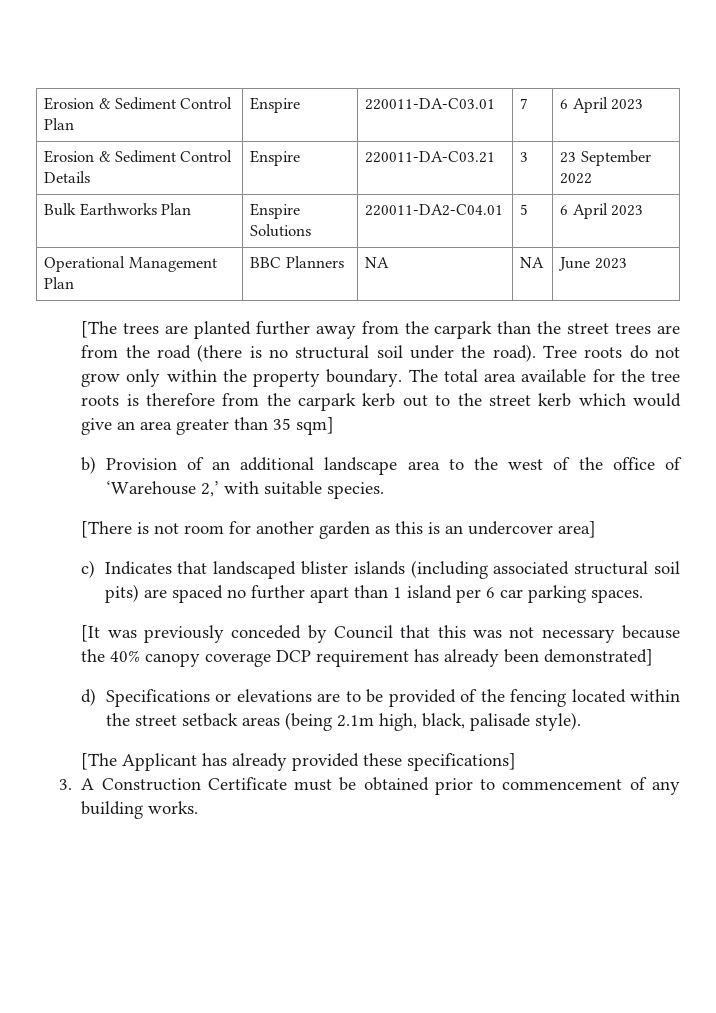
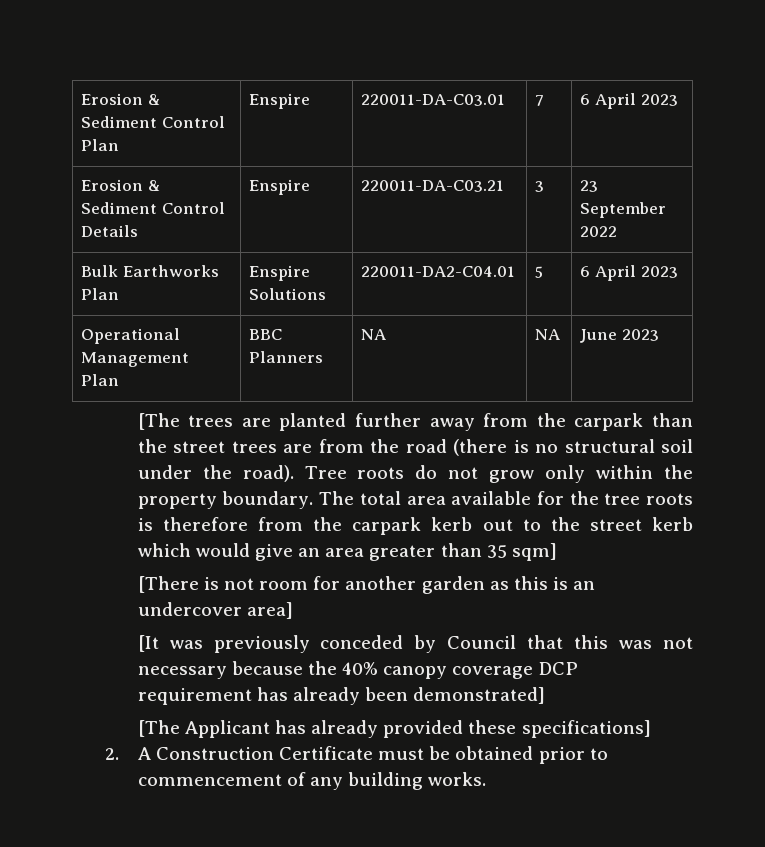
[81,456,682,475] [105,480,384,499] // b) Provision of an additional landscape area to the west of the office of ‘Warehouse 2,’ with suitable species. -> (557, 552) none
[81,560,680,579] [104,584,643,603] // c) Indicates that landscaped blister islands (including associated structural soil pits) are spaced no further apart than 1 island per 6 car parking spaces. -> (293, 610) none
[81,688,680,707] [105,712,581,731] // d) Specifications or elevations are to be provided of the fencing located within the street setback areas (being 2.1m high, black, palisade style). -> (546, 695) none
[58,779,72,790] 3. -> [104,748,119,760] 2.

